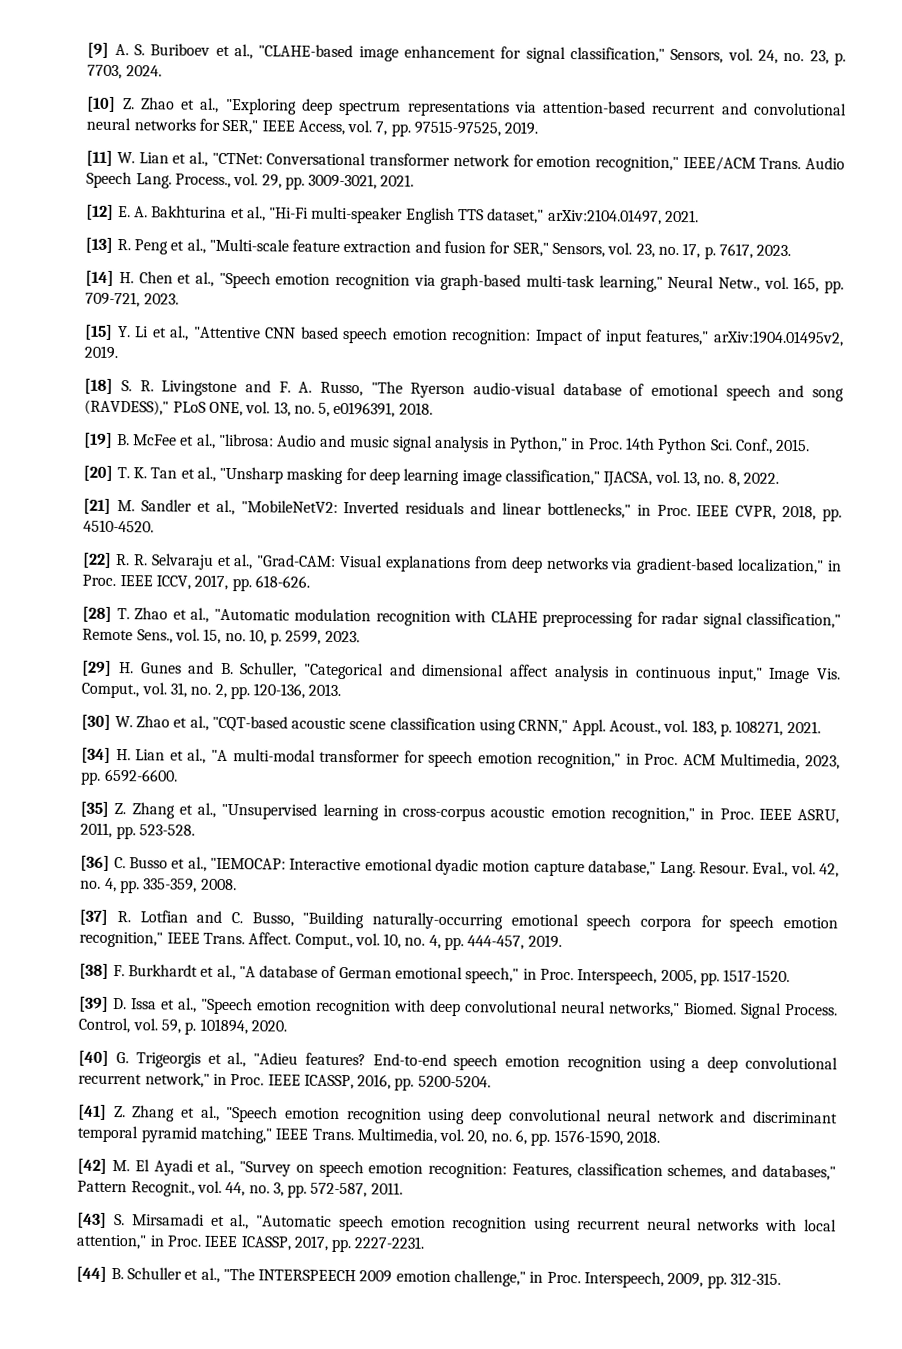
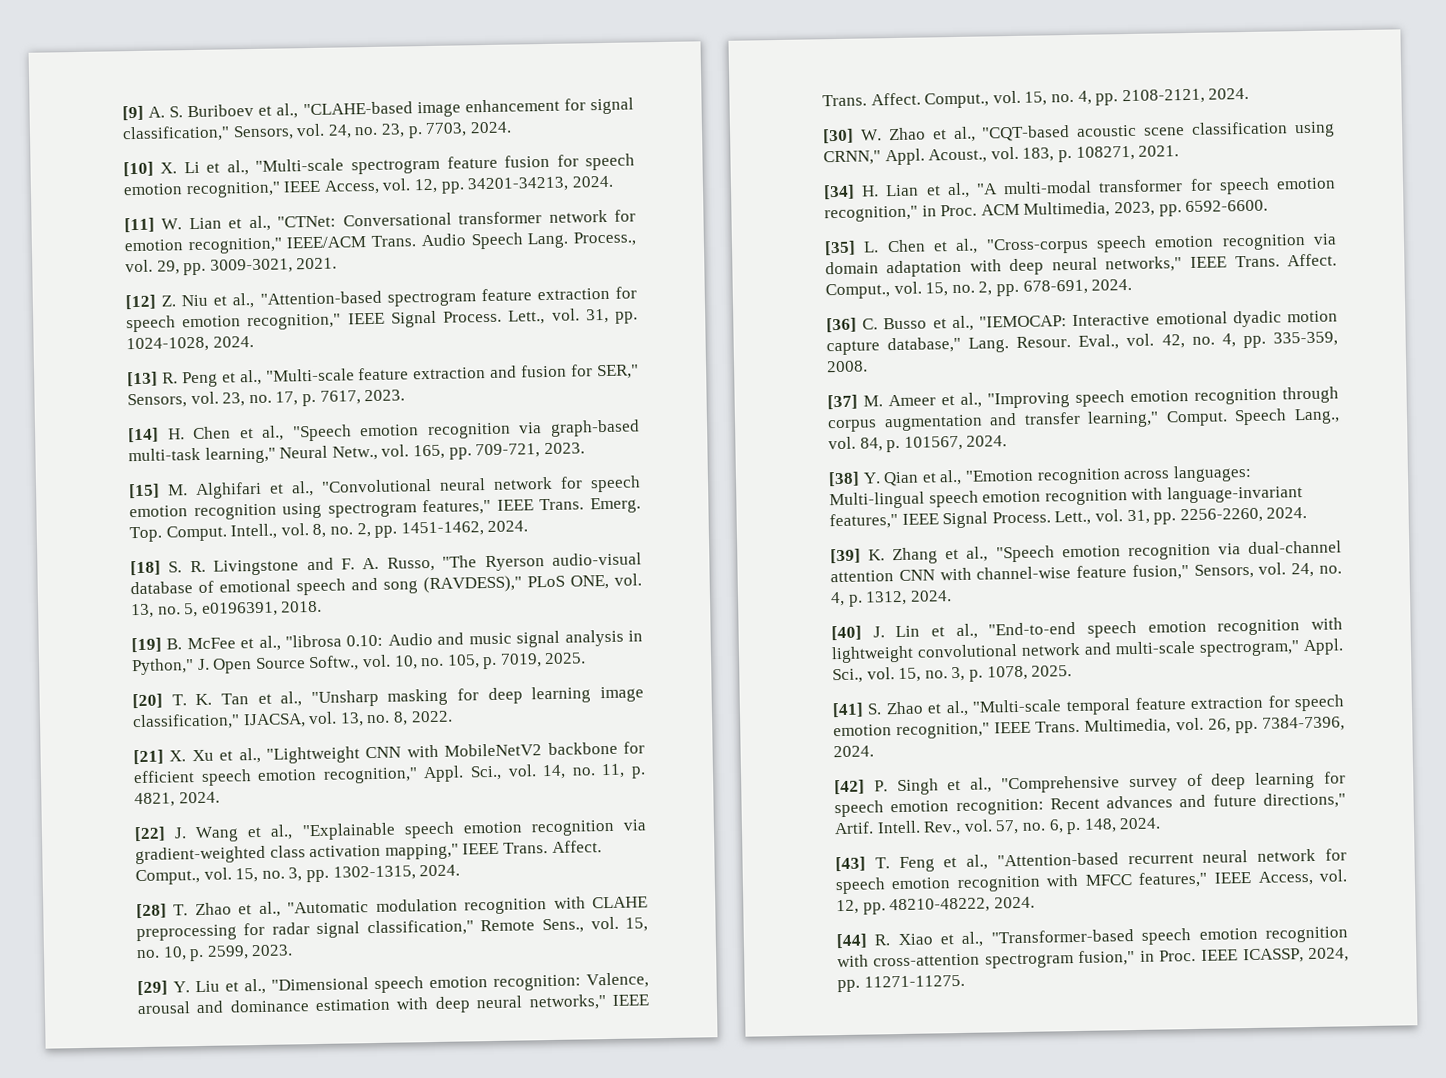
[122,97,848,117] [86,117,539,137] Z. Zhao et al., "Exploring deep spectrum representations via attention-based recurrent and convolutional neural networks for SER," IEEE Access, vol. 7, pp. 97515-97525, 2019. -> [160,153,635,176] [122,175,613,199] X. Li et al., "Multi-scale spectrogram feature fusion for speech emotion recognition," IEEE Access, vol. 12, pp. 34201-34213, 2024.
[117,205,700,225] E. A. Bakhturina et al., "Hi-Fi multi-speaker English TTS dataset," arXiv:2104.01497, 2021. -> [161,286,638,309] [125,308,638,333] [125,336,254,353] Z. Niu et al., "Attention-based spectrogram feature extraction for speech emotion recognition," IEEE Signal Process. Lett., vol. 31, pp. 1024-1028, 2024.
[116,325,845,347] [84,345,119,360] Y. Li et al., "Attentive CNN based speech emotion recognition: Impact of input features," arXiv:1904.01495v2, 2019. -> [166,475,641,500] [128,497,642,521] [128,520,529,543] M. Alghifari et al., "Convolutional neural network for speech emotion recognition using spectrogram features," IEEE Trans. Emerg. Top. Comput. Intell., vol. 8, no. 2, pp. 1451-1462, 2024.
[218,433,274,447] "librosa: -> [285,634,384,648] "librosa 0.10:
[571,437,811,455] in Proc. 14th Python Sci. Conf., 2015. -> [196,652,587,674] J. Open Source Softw., vol. 10, no. 105, p. 7019, 2025.
[117,499,843,522] [83,519,155,533] [82,552,842,575] [82,574,310,592] M. Sandler et al., "MobileNetV2: Inverted residuals and linear bottlenecks," in Proc. IEEE CVPR, 2018, pp. 4510-4520. // [22] R. R. Selvaraju et al., "Grad-CAM: Visual explanations from deep networks via gradient-based localization," in Proc. IEEE ICCV, 2017, pp. 618-626. -> [169,741,645,764] [132,763,646,786] [133,791,220,808] [133,819,647,843] [134,840,602,865] [134,864,461,886] X. Xu et al., "Lightweight CNN with MobileNetV2 backbone for efficient speech emotion recognition," Appl. Sci., vol. 14, no. 11, p. 4821, 2024. // [22] J. Wang et al., "Explainable speech emotion recognition via gradient-weighted class activation mapping," IEEE Trans. Affect. Comput., vol. 15, no. 3, pp. 1302-1315, 2024.
[117,661,842,684] [81,682,342,700] H. Gunes and B. Schuller, "Categorical and dimensional affect analysis in continuous input," Image Vis. Comput., vol. 31, no. 2, pp. 120-136, 2013. -> [172,972,649,995] [136,994,649,1015] [821,87,1250,109] Y. Liu et al., "Dimensional speech emotion recognition: Valence, arousal and dominance estimation with deep neural networks," IEEE Trans. Affect. Comput., vol. 15, no. 4, pp. 2108-2121, 2024.
[114,802,840,824] [80,822,195,840] Z. Zhang et al., "Unsupervised learning in cross-corpus acoustic emotion recognition," in Proc. IEEE ASRU, 2011, pp. 523-528. -> [863,233,1337,255] [824,253,1337,278] [824,278,1133,300] L. Chen et al., "Cross-corpus speech emotion recognition via domain adaptation with deep neural networks," IEEE Trans. Affect. Comput., vol. 15, no. 2, pp. 678-691, 2024.
[116,910,692,932] R. Lotfian and C. Busso, "Building naturally-occurring emotional speech corpora -> [862,386,1339,409] [826,408,1340,433] [827,435,1008,453] [827,464,1252,487] [828,485,1303,510] [828,506,1308,530] [829,540,1342,565] [829,562,1342,583] [829,590,952,607] [830,617,1343,641] [830,638,1344,664] [831,665,1073,684] [831,696,1263,718] M. Ameer et al., "Improving speech emotion recognition through corpus augmentation and transfer learning," Comput. Speech Lang., vol. 84, p. 101567, 2024. // [38] Y. Qian et al., "Emotion recognition across languages: Multi-lingual speech emotion recognition with language-invariant features," IEEE Signal Process. Lett., vol. 31, pp. 2256-2260, 2024. // [39] K. Zhang et al., "Speech emotion recognition via dual-channel attention CNN with channel-wise feature fusion," Sensors, vol. 24, no. 4, p. 1312, 2024. // [40] J. Lin et al., "End-to-end speech emotion recognition with lightweight convolutional network and multi-scale spectrogram," Appl. Sci., vol. 15, no. 3, p. 1078, 2025. // [41] S. Zhao et al., "Multi-scale temporal feature extraction
[248,932,562,951] [79,963,791,986] [78,996,838,1019] [78,1017,287,1035] [78,1050,838,1073] [78,1072,491,1091] [78,1104,838,1125] [77,1125,661,1146] [77,1158,837,1181] [77,1180,403,1198] [77,1212,837,1234] [76,1234,425,1253] [76,1266,782,1289] Affect. Comput., vol. 10, no. 4, pp. 444-457, 2019. // [38] F. Burkhardt et al., "A database of German emotional speech," in Proc. Interspeech, 2005, pp. 1517-1520. // [39] D. Issa et al., "Speech emotion recognition with deep convolutional neural networks," Biomed. Signal Process. Control, vol. 59, p. 101894, 2020. // [40] G. Trigeorgis et al., "Adieu features? End-to-end speech emotion recognition using a deep convolutional recurrent network," in Proc. IEEE ICASSP, 2016, pp. 5200-5204. // [41] Z. Zhang et al., "Speech emotion recognition using deep convolutional neural network and discriminant temporal pyramid matching," IEEE Trans. Multimedia, vol. 20, no. 6, pp. 1576-1590, 2018. // [42] M. El Ayadi et al., "Survey on speech emotion recognition: Features, classification schemes, and databases," Pattern Recognit., vol. 44, no. 3, pp. 572-587, 2011. // [43] S. Mirsamadi et al., "Automatic speech emotion recognition using recurrent neural networks with local attention," in Proc. IEEE ICASSP, 2017, pp. 2227-2231. // [44] B. Schuller et al., "The INTERSPEECH 2009 emotion challenge," in Proc. Interspeech, 2009, pp. 312-315. -> [1084,716,1345,735] [832,745,874,758] [833,771,1346,796] [833,792,1346,818] [833,817,1162,836] [834,848,1347,873] [834,869,1347,895] [835,896,1035,915] [835,926,1348,949] [836,947,1349,969] [836,974,965,993] Multimedia, vol. 26, pp. 7384-7396, 2024. // [42] P. Singh et al., "Comprehensive survey of deep learning for speech emotion recognition: Recent advances and future directions," Artif. Intell. Rev., vol. 57, no. 6, p. 148, 2024. // [43] T. Feng et al., "Attention-based recurrent neural network for speech emotion recognition with MFCC features," IEEE Access, vol. 12, pp. 48210-48222, 2024. // [44] R. Xiao et al., "Transformer-based speech emotion recognition with cross-attention spectrogram fusion," in Proc. IEEE ICASSP, 2024, pp. 11271-11275.

